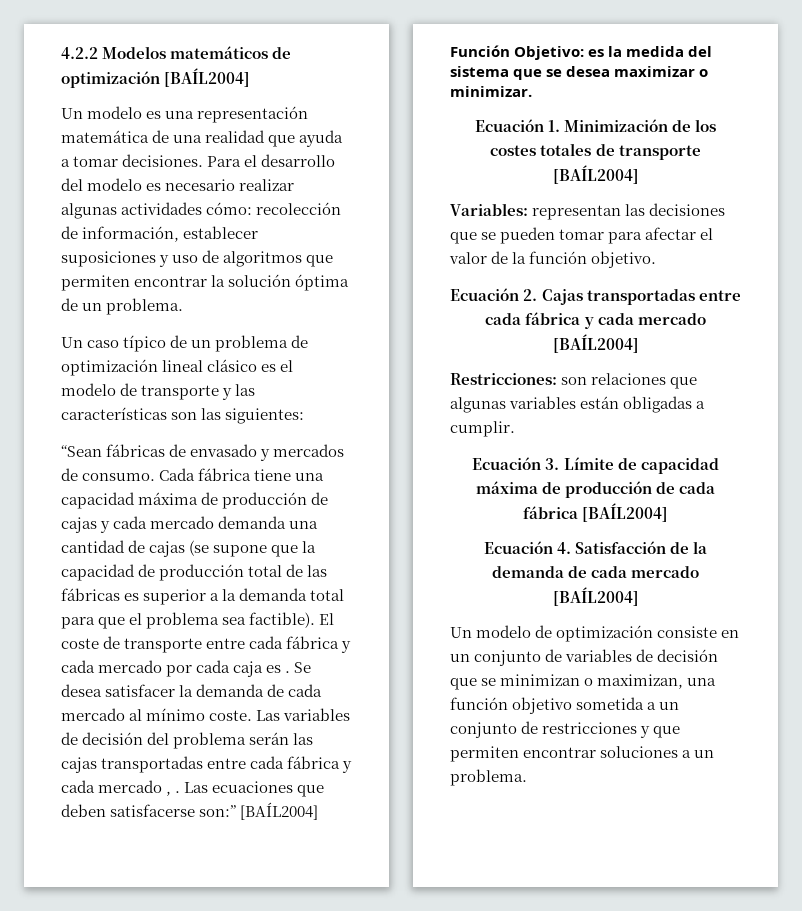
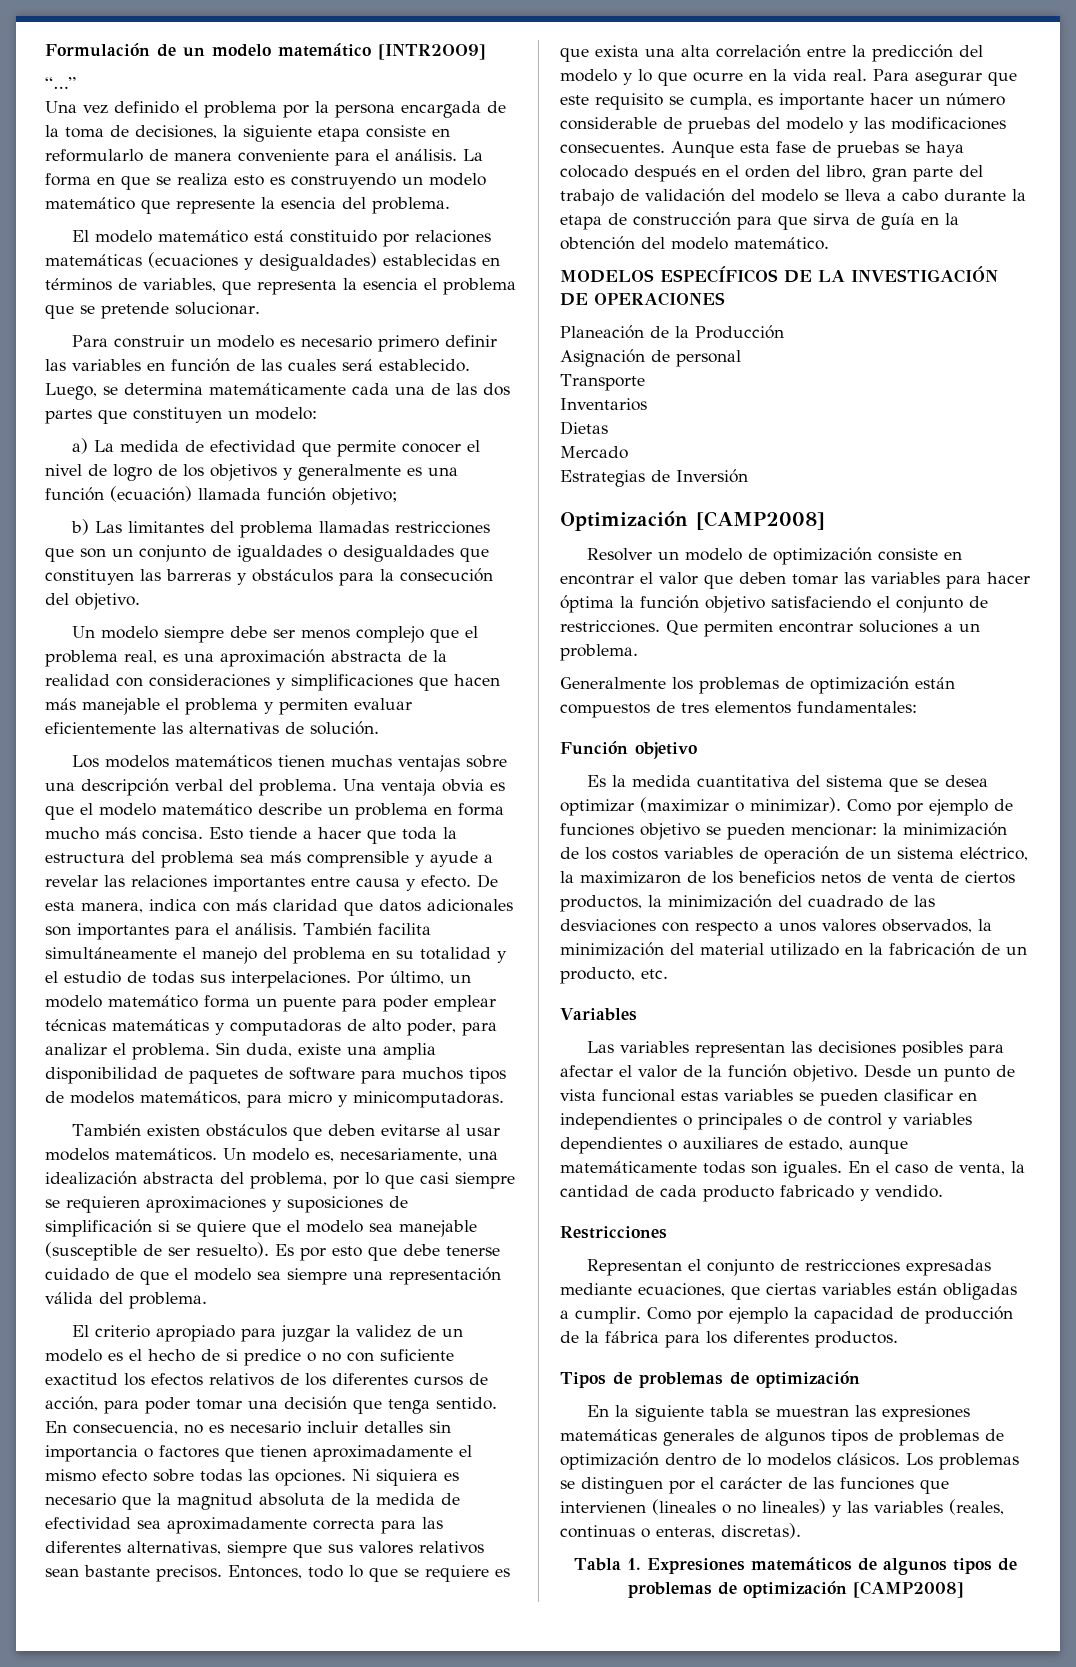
[61,46,292,59] [61,68,251,88] [61,106,309,123] [61,130,344,147] [61,154,336,167] [61,178,295,191] [61,202,342,219] [61,226,259,242] [61,250,334,267] [61,274,350,291] [61,298,184,315] [61,335,309,352] [61,359,294,376] [61,383,256,400] [61,407,305,424] [61,444,345,461] [61,468,325,481] [61,492,329,509] [61,516,319,533] [61,540,317,557] [61,564,328,581] [61,588,345,605] [61,612,335,629] [61,636,352,653] [61,660,312,677] [61,684,323,697] [61,708,351,721] [61,732,314,749] [61,756,353,773] [61,780,325,797] [61,802,319,820] 4.2.2 Modelos matemáticos de optimización [BAÍL2004] // Un modelo es una representación matemática de una realidad que ayuda a tomar decisiones. Para el desarrollo del modelo es necesario realizar algunas actividades cómo: recolección de información, establecer suposiciones y uso de algoritmos que permiten encontrar la solución óptima de un problema. // Un caso típico de un problema de optimización lineal clásico es el modelo de transporte y las características son las siguientes: // “Sean fábricas de envasado y mercados de consumo. Cada fábrica tiene una capacidad máxima de producción de cajas y cada mercado demanda una cantidad de cajas (se supone que la capacidad de producción total de las fábricas es superior a la demanda total para que el problema sea factible). El coste de transporte entre cada fábrica y cada mercado por cada caja es . Se desea satisfacer la demanda de cada mercado al mínimo coste. Las variables de decisión del problema serán las cajas transportadas entre cada fábrica y cada mercado , . Las ecuaciones que deben satisfacerse son:” [BAÍL2004] -> [45,43,486,60] [45,77,76,89] [45,101,506,118] [45,125,450,142] [45,149,483,166] [45,173,486,190] [45,197,450,214] [72,230,492,247] [45,252,500,271] [45,278,516,295] [45,302,260,319] [72,335,498,352] [45,358,470,372] [45,383,510,400] [45,407,317,424] [72,438,481,457] [45,464,458,481] [45,486,397,505] [71,519,491,538] [45,545,489,562] [45,568,493,586] [45,593,140,610] [72,626,479,643] [45,649,447,667] [45,674,500,691] [45,698,412,715] [45,721,379,735] [72,755,508,772] [45,778,505,796] [45,803,504,820] [45,827,457,844] [45,851,493,868] [45,874,498,892] [45,899,513,916] [45,923,431,940] [45,947,507,964] [45,971,471,988] [45,995,496,1012] [45,1019,497,1036] [45,1042,436,1060] [45,1067,506,1084] [45,1091,504,1108] [72,1124,501,1141] [45,1148,498,1162] [45,1171,515,1189] [45,1196,408,1213] [45,1219,477,1237] [45,1242,500,1261] [45,1267,501,1285] [45,1292,207,1309] [72,1325,464,1342] [45,1349,454,1366] [45,1373,488,1386] [45,1396,497,1414] [45,1421,451,1435] [45,1445,472,1462] [45,1469,459,1486] [45,1493,460,1510] [45,1517,443,1534] [45,1541,484,1558] [45,1565,510,1582] [560,44,983,62] [560,69,1017,86] [560,93,1005,110] [560,117,1006,134] [560,141,964,158] [560,165,983,182] [560,188,1026,206] [560,212,959,230] [560,236,829,250] [560,266,998,283] [560,292,725,306] [560,325,784,339] [560,349,741,367] [560,374,645,391] [560,398,647,411] [560,421,608,435] [560,446,628,459] [560,469,748,487] [560,511,825,531] [587,547,963,565] [560,572,1030,589] [560,595,988,613] [560,620,980,637] [560,644,638,661] [560,676,955,694] [560,701,917,718] Formulación de un modelo matemático [INTR2OO9] // “…” // Una vez definido el problema por la persona encargada de la toma de decisiones, la siguiente etapa consiste en reformularlo de manera conveniente para el análisis. La forma en que se realiza esto es construyendo un modelo matemático que represente la esencia del problema. // El modelo matemático está constituido por relaciones matemáticas (ecuaciones y desigualdades) establecidas en términos de variables, que representa la esencia el problema que se pretende solucionar. // Para construir un modelo es necesario primero definir las variables en función de las cuales será establecido. Luego, se determina matemáticamente cada una de las dos partes que constituyen un modelo: // a) La medida de efectividad que permite conocer el nivel de logro de los objetivos y generalmente es una función (ecuación) llamada función objetivo; // b) Las limitantes del problema llamadas restricciones que son un conjunto de igualdades o desigualdades que constituyen las barreras y obstáculos para la consecución del objetivo. // Un modelo siempre debe ser menos complejo que el problema real, es una aproximación abstracta de la realidad con consideraciones y simplificaciones que hacen más manejable el problema y permiten evaluar eficientemente las alternativas de solución. // Los modelos matemáticos tienen muchas ventajas sobre una descripción verbal del problema. Una ventaja obvia es que el modelo matemático describe un problema en forma mucho más concisa. Esto tiende a hacer que toda la estructura del problema sea más comprensible y ayude a revelar las relaciones importantes entre causa y efecto. De esta manera, indica con más claridad que datos adicionales son importantes para el análisis. También facilita simultáneamente el manejo del problema en su totalidad y el estudio de todas sus interpelaciones. Por último, un modelo matemático forma un puente para poder emplear técnicas matemáticas y computadoras de alto poder, para analizar el problema. Sin duda, existe una amplia disponibilidad de paquetes de software para muchos tipos de modelos matemáticos, para micro y minicomputadoras. // También existen obstáculos que deben evitarse al usar modelos matemáticos. Un modelo es, necesariamente, una idealización abstracta del problema, por lo que casi siempre se requieren aproximaciones y suposiciones de simplificación si se quiere que el modelo sea manejable (susceptible de ser resuelto). Es por esto que debe tenerse cuidado de que el modelo sea siempre una representación válida del problema. // El criterio apropiado para juzgar la validez de un modelo es el hecho de si predice o no con suficiente exactitud los efectos relativos de los diferentes cursos de acción, para poder tomar una decisión que tenga sentido. En consecuencia, no es necesario incluir detalles sin importancia o factores que tienen aproximadamente el mismo efecto sobre todas las opciones. Ni siquiera es necesario que la magnitud absoluta de la medida de efectividad sea aproximadamente correcta para las diferentes alternativas, siempre que sus valores relativos sean bastante precisos. Entonces, todo lo que se requiere es que exista una alta correlación entre la predicción del modelo y lo que ocurre en la vida real. Para asegurar que este requisito se cumpla, es importante hacer un número considerable de pruebas del modelo y las modificaciones consecuentes. Aunque esta fase de pruebas se haya colocado después en el orden del libro, gran parte del trabajo de validación del modelo se lleva a cabo durante la etapa de construcción para que sirva de guía en la obtención del modelo matemático. // MODELOS ESPECÍFICOS DE LA INVESTIGACIÓN DE OPERACIONES // Planeación de la Producción // Asignación de personal // Transporte // Inventarios // Dietas // Mercado // Estrategias de Inversión // Optimización [CAMP2008] // Resolver un modelo de optimización consiste en encontrar el valor que deben tomar las variables para hacer óptima la función objetivo satisfaciendo el conjunto de restricciones. Que permiten encontrar soluciones a un problema. // Generalmente los problemas de optimización están compuestos de tres elementos fundamentales:
[514,46,685,60] Objetivo: es la medida -> [635,742,697,759] [587,775,791,787] objetivo // Es la medida cuantitativa
[614,66,709,77] [450,86,532,97] [474,119,717,132] [490,143,701,160] [552,165,639,184] [450,203,726,220] [450,227,605,244] maximizar o minimizar. // Ecuación 1. Minimización de los costes totales de transporte [BAÍL2004] // Variables: representan las decisiones que se pueden tomar -> [560,797,1013,816] [560,822,1007,840] [560,846,1028,864] [560,871,1015,884] [560,894,935,912] [560,919,992,936] [560,942,1027,956] [560,967,668,984] [560,1008,637,1021] [587,1041,964,1058] optimizar (maximizar o minimizar). Como por ejemplo de funciones objetivo se pueden mencionar: la minimización de los costos variables de operación de un sistema eléctrico, la maximizaron de los beneficios netos de venta de ciertos productos, la minimización del cuadrado de las desviaciones con respecto a unos valores observados, la minimización del material utilizado en la fabricación de un producto, etc. // Variables // Las variables representan las decisiones posibles
[450,288,741,305] [485,312,706,329] [552,334,639,353] [450,373,698,389] [450,397,506,413] // Ecuación 2. Cajas transportadas entre cada fábrica y cada mercado [BAÍL2004] // Restricciones: son relaciones que algunas -> [864,1064,1015,1082] [560,1089,977,1106] [560,1113,972,1130] [560,1137,908,1154] [560,1161,1025,1178] [560,1185,943,1202] [560,1226,667,1239] [587,1259,992,1276] [560,1283,816,1300] Desde un punto de vista funcional estas variables se pueden clasificar en independientes o principales o de control y variables dependientes o auxiliares de estado, aunque matemáticamente todas son iguales. En el caso de venta, la cantidad de cada producto fabricado y vendido. // Restricciones // Representan el conjunto de restricciones expresadas mediante ecuaciones, que ciertas
[472,457,719,474] [475,481,716,498] [522,503,669,522] [483,541,708,554] [491,566,700,578] [552,587,639,606] [450,625,740,642] [450,649,719,666] [450,674,717,690] [450,697,680,714] [450,721,681,738] [450,746,715,762] [450,769,527,786] // Ecuación 3. Límite de capacidad máxima de producción de cada fábrica [BAÍL2004] // Ecuación 4. Satisfacción de la demanda de cada mercado [BAÍL2004] // Un modelo de optimización consiste en un conjunto de variables de decisión que se minimizan o maximizan, una función objetivo sometida a un conjunto de restricciones y que permiten encontrar soluciones a un problema. -> [646,1306,1013,1324] [560,1331,898,1348] [560,1371,860,1388] [587,1405,971,1422] [560,1429,1004,1446] [560,1452,1019,1470] [560,1477,949,1494] [560,1499,1004,1517] [560,1523,801,1539] [574,1557,1017,1575] [627,1581,964,1598] Como por ejemplo la capacidad de producción de la fábrica para los diferentes productos. // Tipos de problemas de optimización // En la siguiente tabla se muestran las expresiones matemáticas generales de algunos tipos de problemas de optimización dentro de lo modelos clásicos. Los problemas se distinguen por el carácter de las funciones que intervienen (lineales o no lineales) y las variables (reales, continuas o enteras, discretas). // Tabla 1. Expresiones matemáticos de algunos tipos de problemas de optimización [CAMP2008]

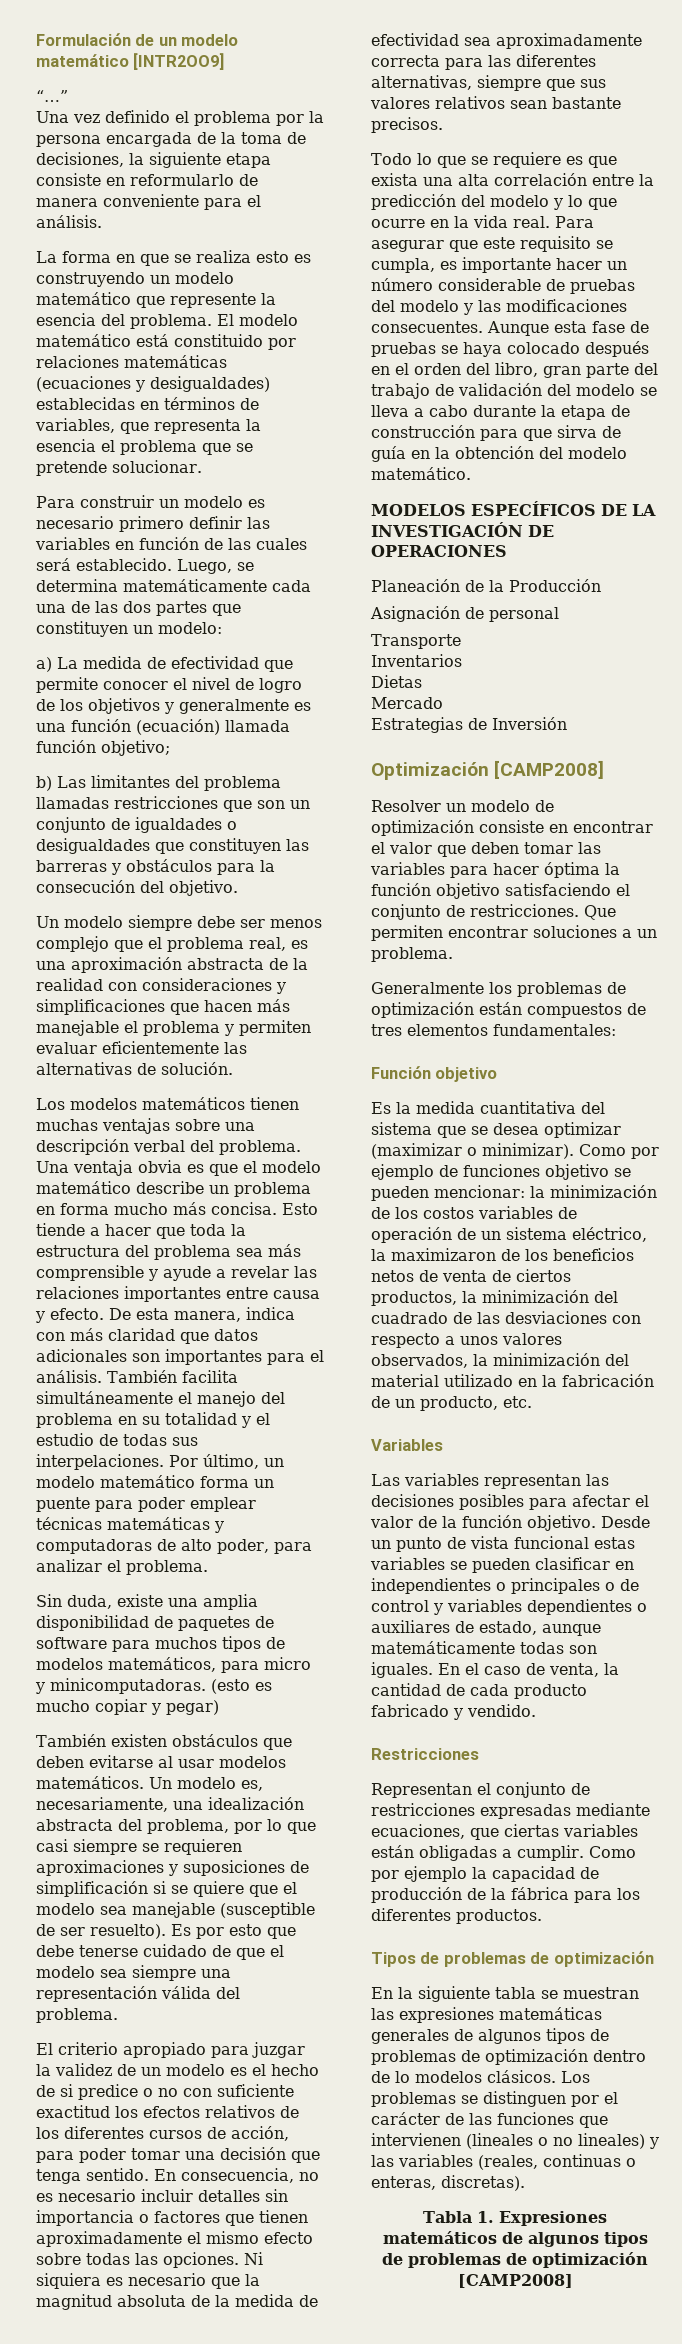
(457, 155) none -> (102, 221) //
(450, 205) // -> (212, 321) none
(210, 1051) none -> (208, 1567) //
(504, 1099) none -> [211,1679,272,1694] [36,1699,219,1715] (esto es mucho copiar y pegar)
[228,1565,343,1579] Entonces, todo -> [371,153,412,165] // Todo

